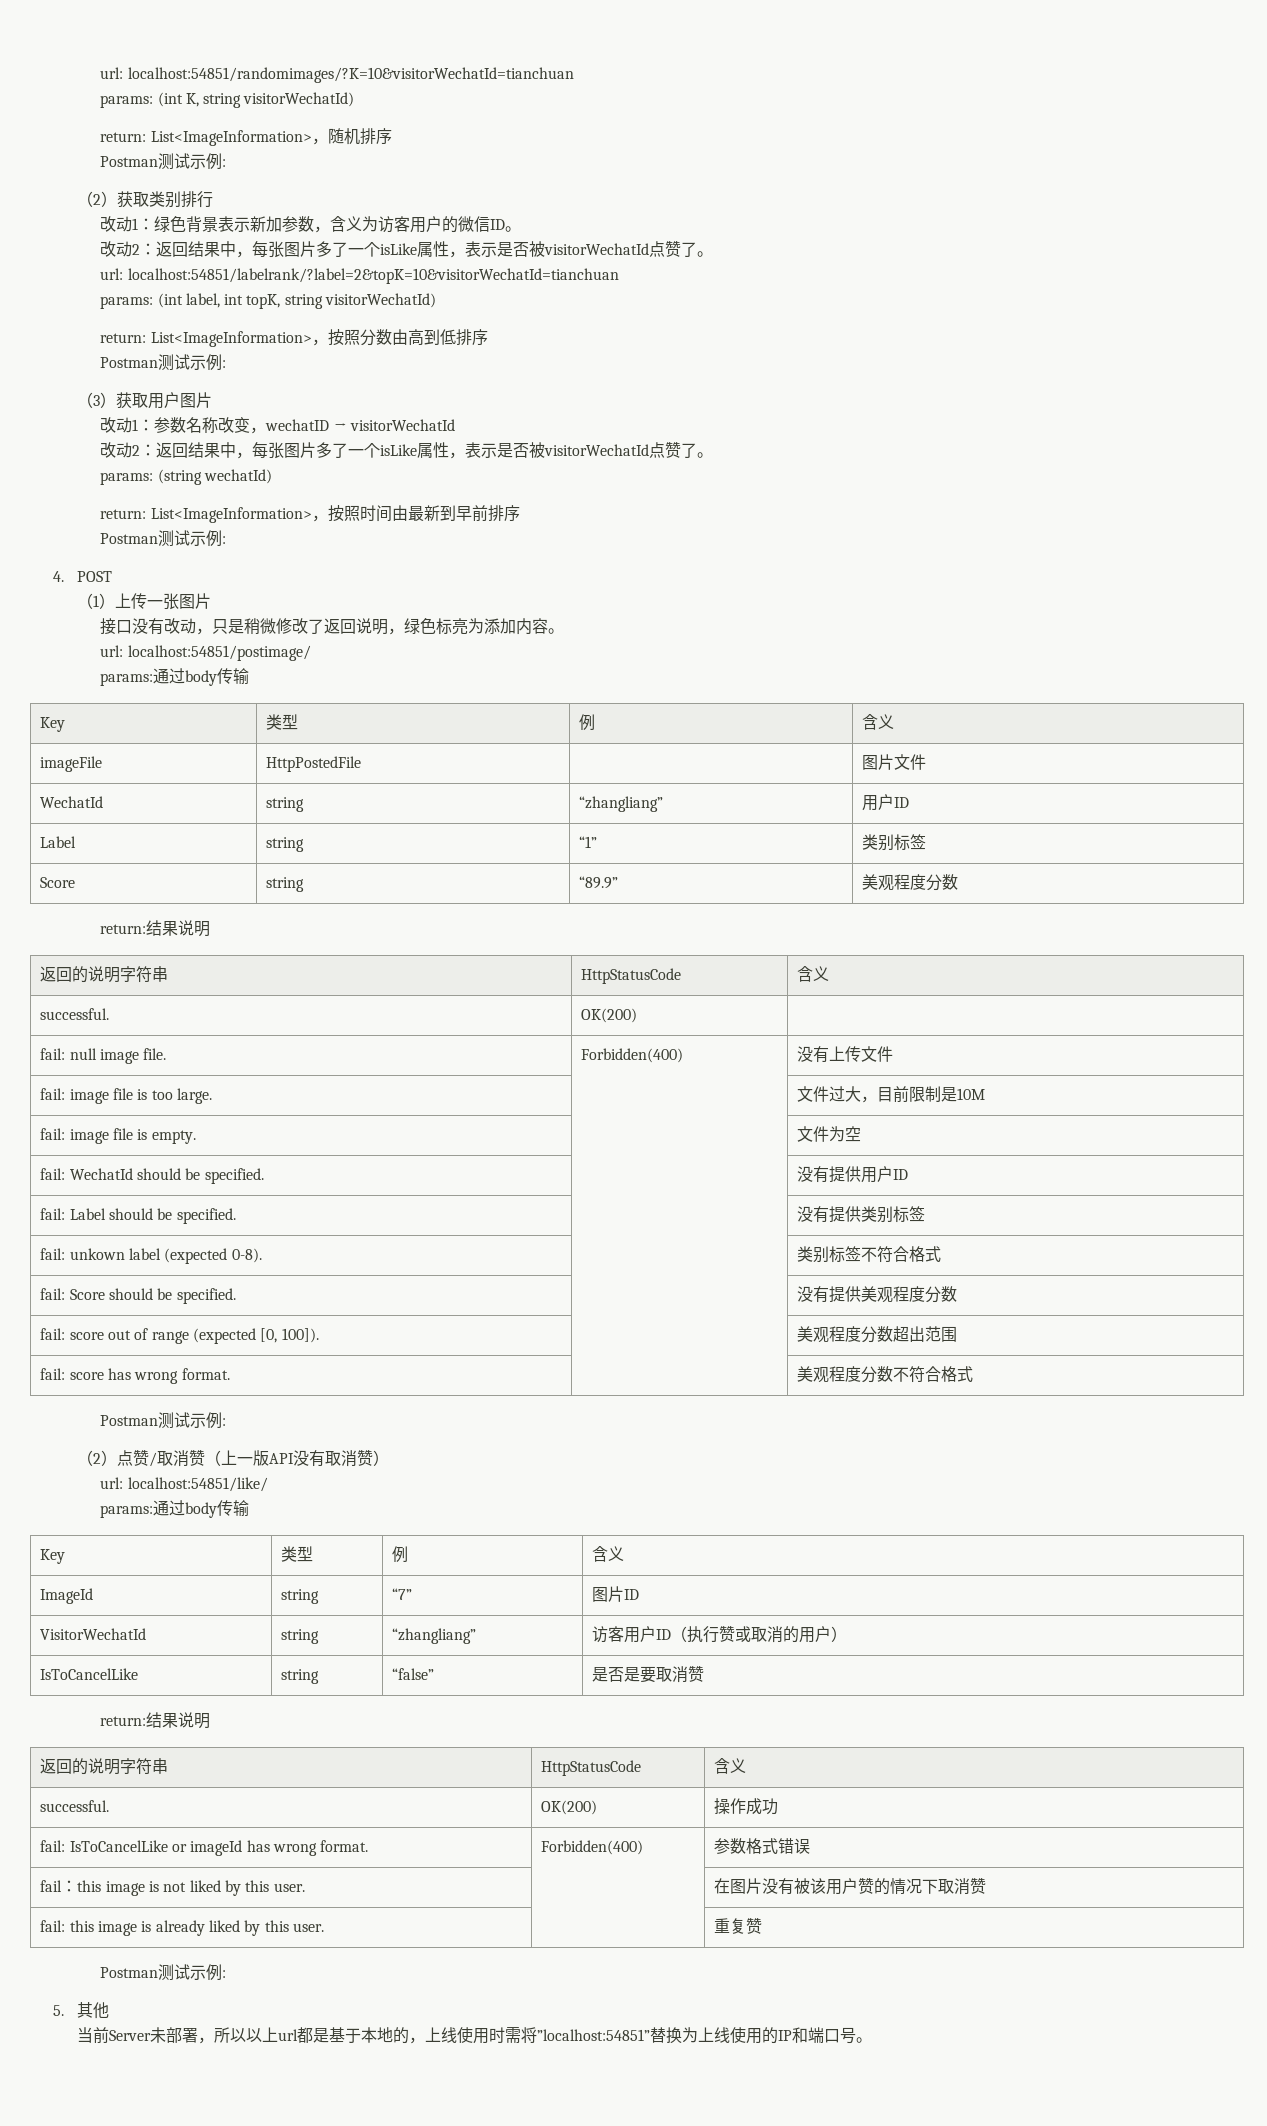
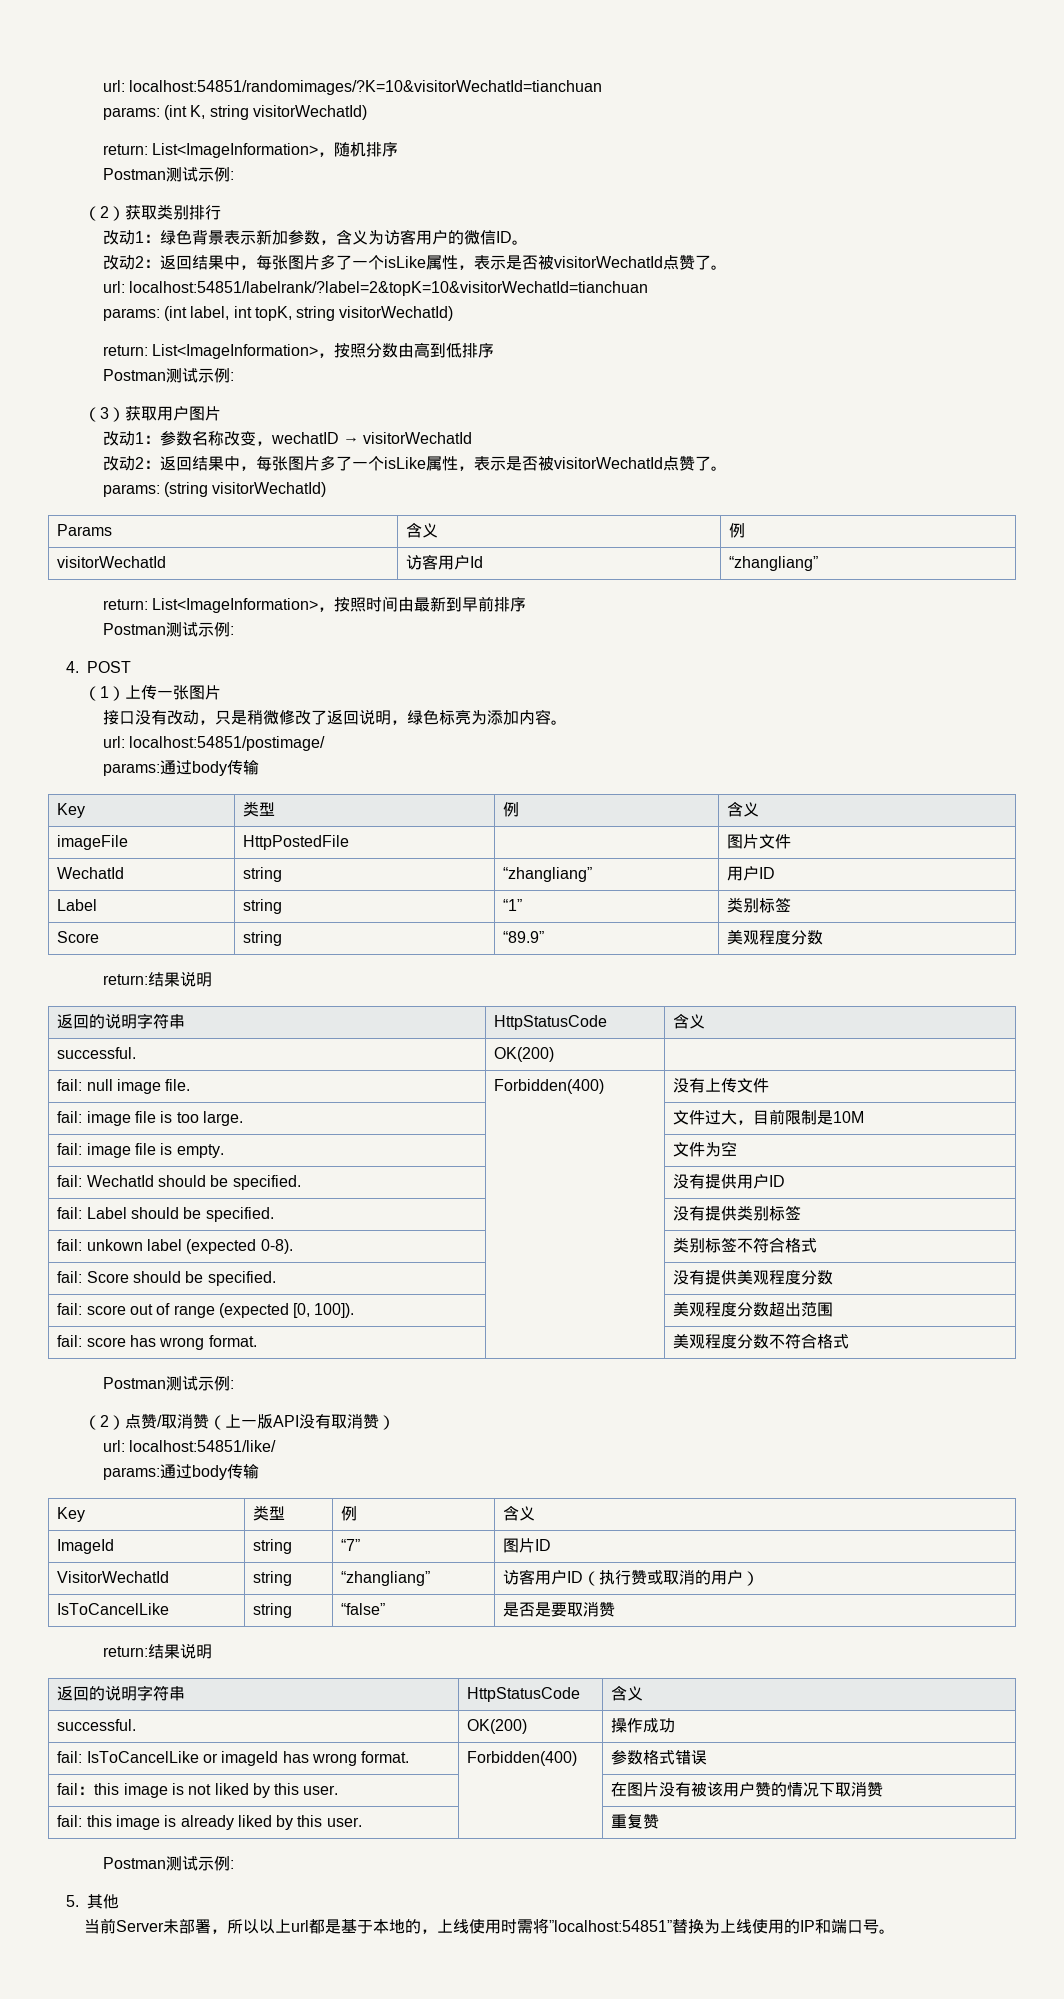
[203,469,272,484] wechatId) -> [212,482,327,497] [57,524,113,536] [406,523,439,538] [729,523,746,538] [57,556,167,568] [406,554,484,570] [729,556,819,571] visitorWechatId) // Params | 含义 | 例 // visitorWechatId | 访客用户Id | “zhangliang”

